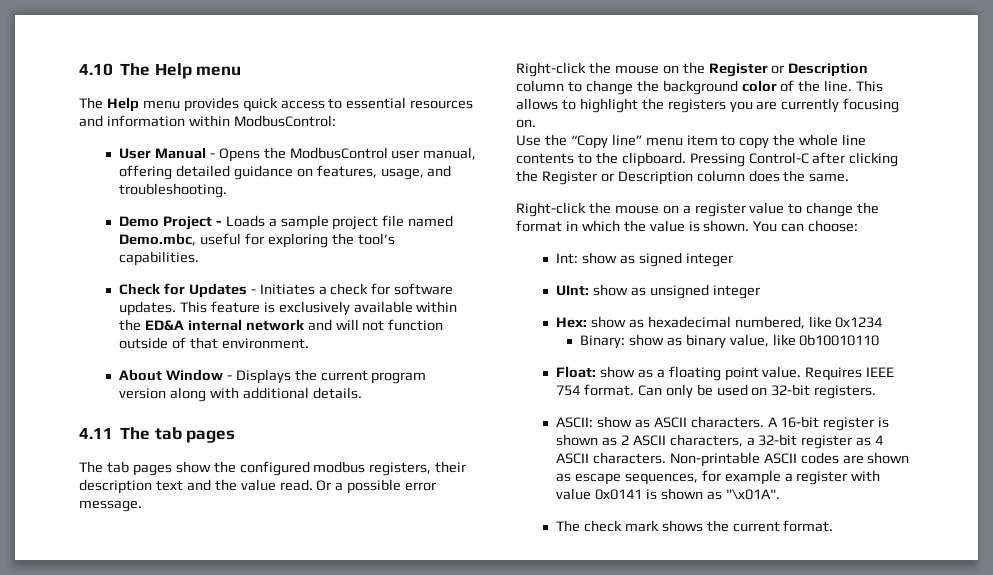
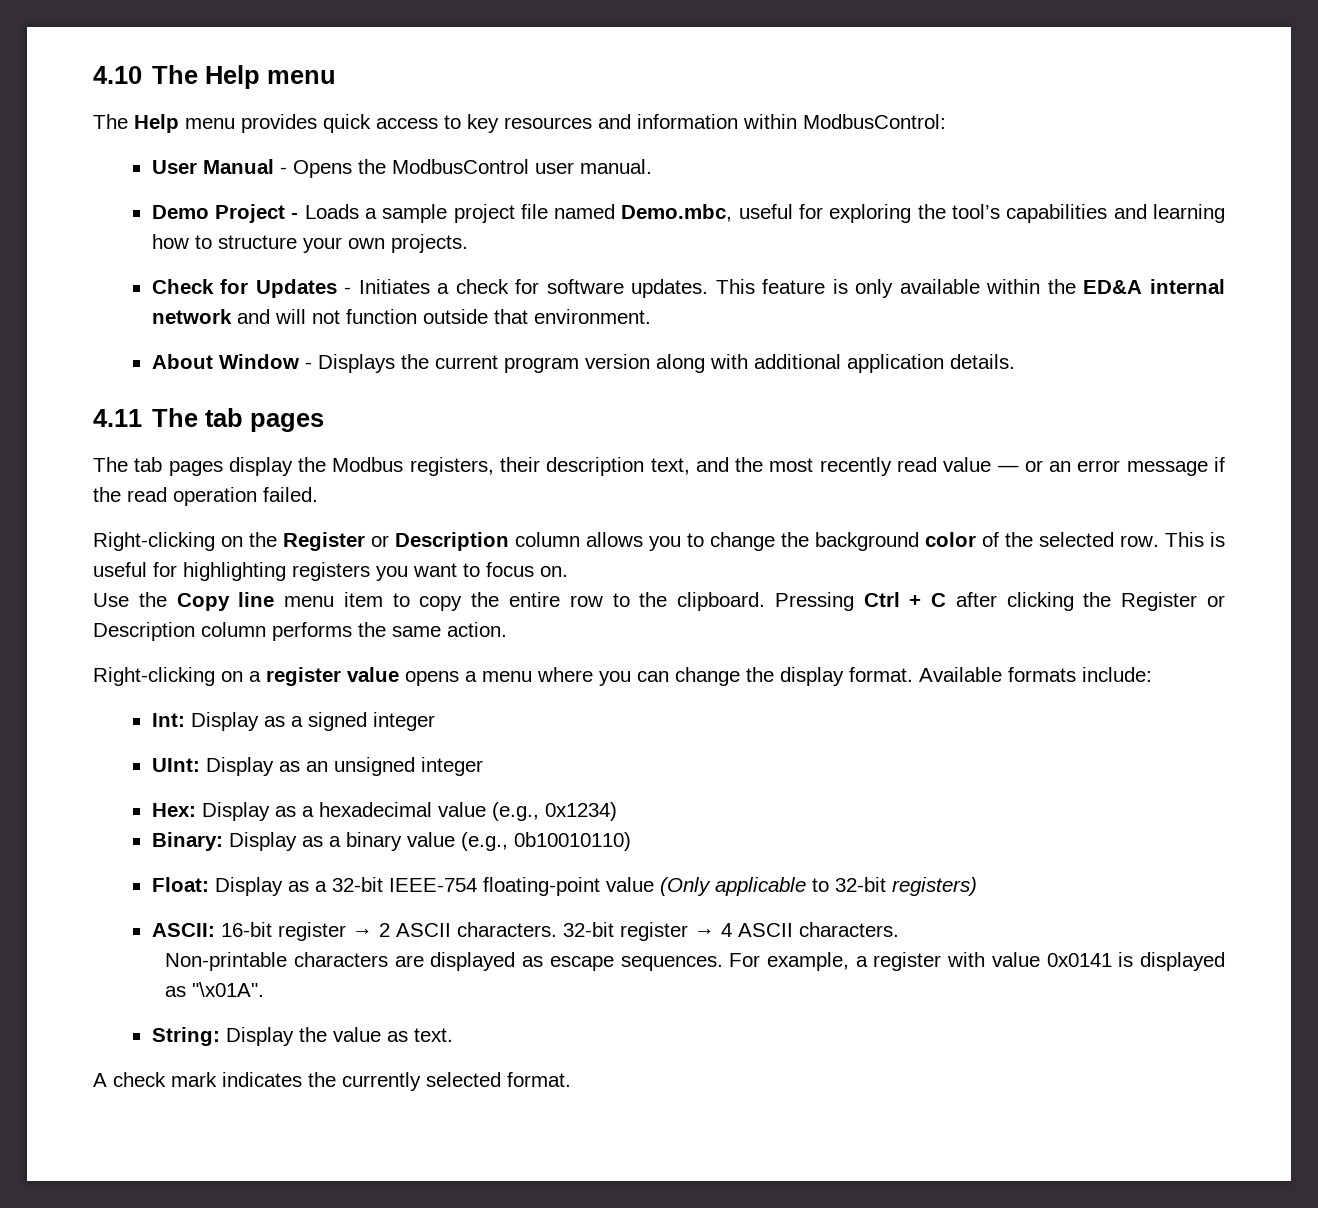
[346,97,407,109] essential -> [467,114,499,133] key
[423,147,477,160] [118,165,452,180] [118,183,227,198] manual, offering detailed guidance on features, usage, and troubleshooting. -> [579,159,652,174] manual.
[118,251,199,266] capabilities. -> [1006,204,1225,223] [151,234,468,253] capabilities and learning how to structure your own projects.
[278,301,350,316] exclusively -> [855,279,894,298] only
[171,337,186,349] of -> (488, 316) none
(309, 393) none -> [846,354,944,373] application
[175,461,366,476] show the configured modbus -> [228,457,404,476] display the Modbus
[155,480,183,491] text -> [650,458,690,475] text,
[240,479,437,494] [79,500,142,512] [516,62,659,77] value read. Or a possible error message. // Right-click the mouse -> [769,457,1226,476] [93,487,318,506] [93,532,215,551] most recently read value — or an error message if the read operation failed. // Right-clicking
(564, 86) none -> [586,532,681,551] allows you
[824,80,884,92] [516,98,900,113] line. This allows to highlight the registers you are currently focusing -> [1039,532,1225,547] [93,562,534,581] selected row. This is useful for highlighting registers you want to focus
[570,134,642,149] “Copy line” -> [176,592,275,611] Copy line
[799,134,867,146] [516,153,574,164] whole line contents -> [508,592,603,607] entire row
[748,152,809,164] Control-C -> [863,592,947,607] Ctrl + C
[748,170,850,182] [516,202,880,217] [516,220,859,232] [555,252,635,264] does the same. // Right-click the mouse on a register value to change the format in which the value is shown. You can choose: // Int: show as -> [272,622,507,641] [93,667,1152,686] [151,712,303,731] performs the same action. // Right-clicking on a register value opens a menu where you can change the display format. Available formats include: // Int: Display as a
[592,284,646,296] show as -> [205,757,328,776] Display as an
[590,316,883,329] [579,334,880,349] show as hexadecimal numbered, like 0x1234 // Binary: show as binary value, like 0b10010110 -> [201,802,617,821] [151,832,631,851] Display as a hexadecimal value (e.g., 0x1234) // Binary: Display as a binary value (e.g., 0b10010110)
[599,366,895,381] [555,384,877,399] [555,416,890,431] [555,434,755,447] show as a floating point value. Requires IEEE 754 format. Can only be used on 32-bit registers. // ASCII: show as ASCII characters. A 16-bit register is shown as 2 ASCII characters, a -> [214,877,977,896] [151,922,557,941] Display as a 32-bit IEEE-754 floating-point value (Only applicable to 32-bit registers) // ASCII: 16-bit register → 2 ASCII characters.
[856,437,872,446] as -> [693,928,715,937] →
[669,452,910,467] [555,470,781,485] Non-printable ASCII codes are shown as escape sequences, for example -> [165,952,849,971] // Non-printable characters are displayed as escape sequences. For example,
[660,488,703,500] shown -> [1139,952,1225,971] displayed
[555,520,780,532] The check mark shows the current -> [151,1027,453,1046] [93,1072,501,1091] String: Display the value as text. // A check mark indicates the currently selected

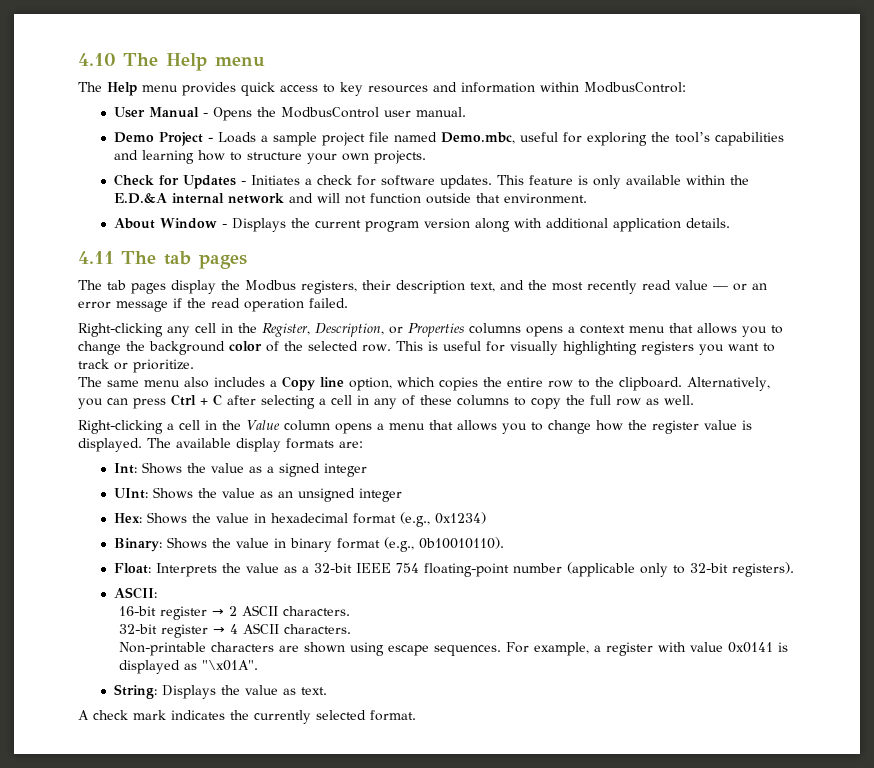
[1083,280,1143,294] ED&A -> [113,193,167,204] E.D.&A
[221,532,580,551] on the Register or Description column -> [167,323,693,337] any cell in the Register, Description, or Properties columns opens a context menu that
(177, 569) none -> [509,341,558,355] visually
[486,562,568,577] [93,592,463,611] focus on. // Use the Copy line menu item to copy -> [78,359,194,373] [78,376,478,391] track or prioritize. // The same menu also includes a Copy line option, which copies
[774,592,1225,611] [93,622,507,641] [93,667,1152,686] [151,712,259,731] Pressing Ctrl + C after clicking the Register or Description column performs the same action. // Right-clicking on a register value opens a menu where you can change the display format. Available formats include: // Int: Display -> [687,377,770,391] [78,394,694,409] [78,420,752,434] [78,438,363,452] [113,462,244,474] Alternatively, you can press Ctrl + C after selecting a cell in any of these columns to copy the full row as well. // Right-clicking a cell in the Value column opens a menu that allows you to change how the register value is displayed. The available display formats are: // Int: Shows the value
[205,757,274,776] Display -> [152,487,255,499] Shows the value
[201,802,617,821] [151,832,631,851] [151,877,806,896] Display as a hexadecimal value (e.g., 0x1234) // Binary: Display as a binary value (e.g., 0b10010110) // Float: Display as a 32-bit IEEE-754 floating-point value (Only applicable -> [146,512,486,527] [113,537,504,552] [113,562,668,577] Shows the value in hexadecimal format (e.g., 0x1234) // Binary: Shows the value in binary format (e.g., 0b10010110). // Float: Interprets the value as a 32-bit IEEE 754 floating-point number (applicable only
[891,877,977,896] registers) -> [731,562,794,577] registers).
(215, 930) none -> (157, 593) //
(557, 929) none -> (350, 611) //
[430,952,544,971] displayed as -> [303,642,384,656] shown using
[225,1027,294,1046] Display -> [161,685,216,699] Displays

